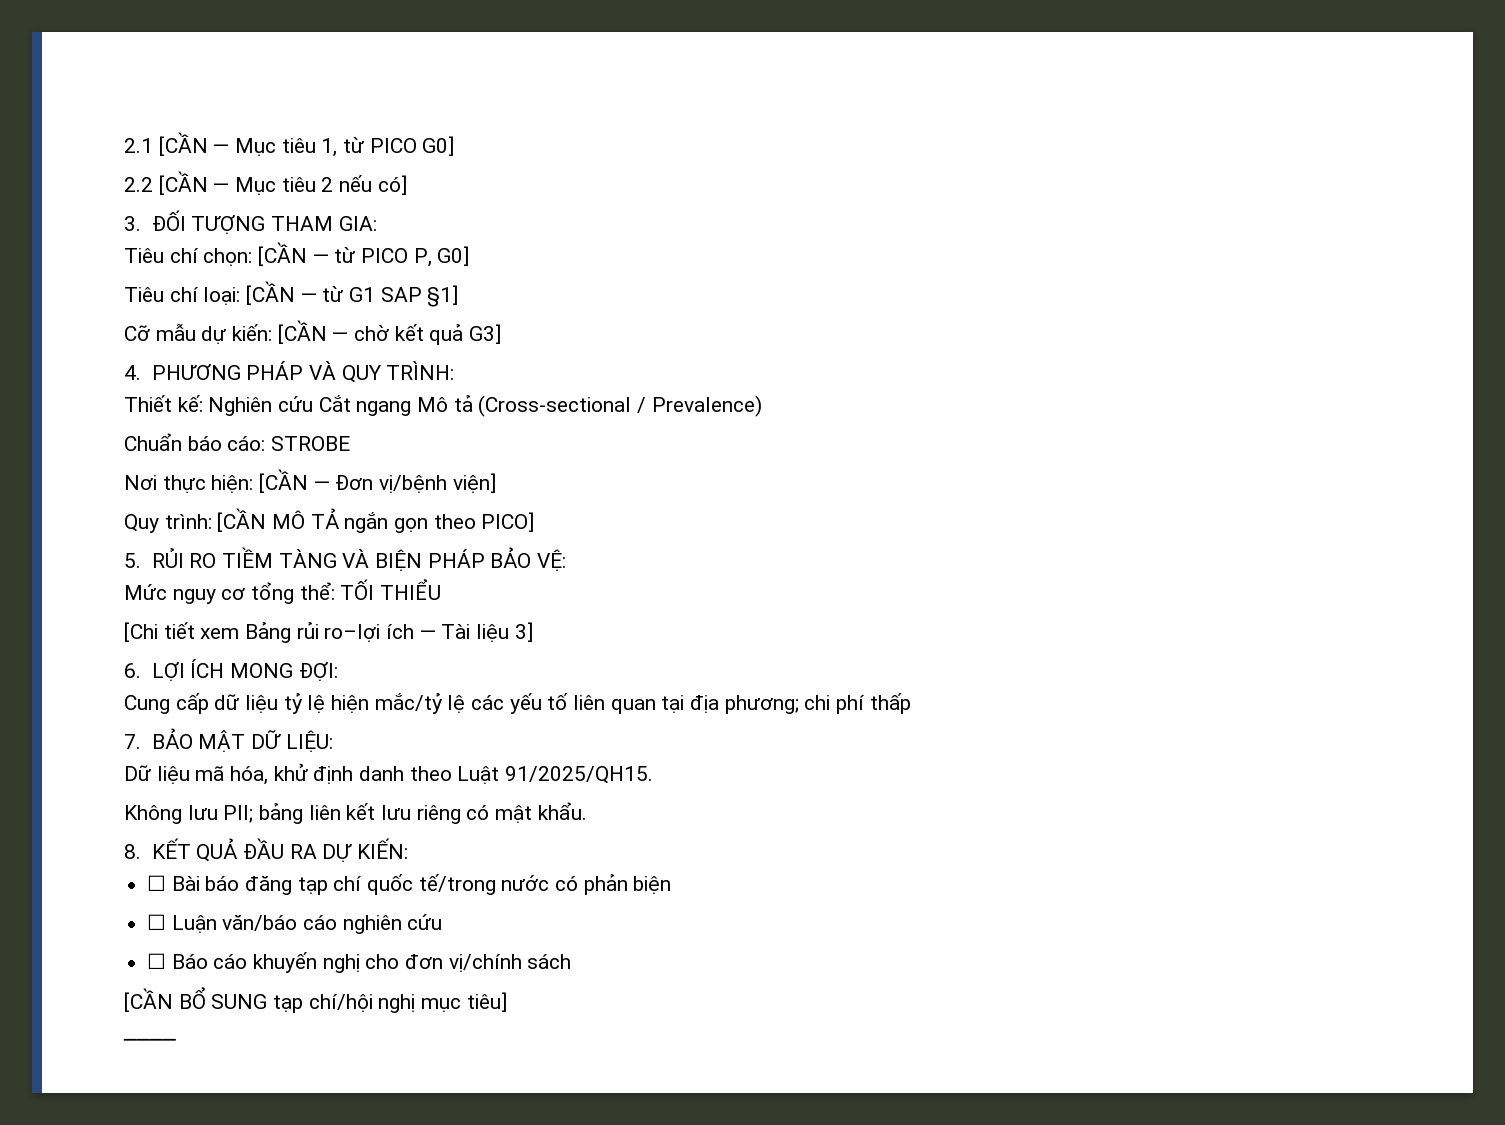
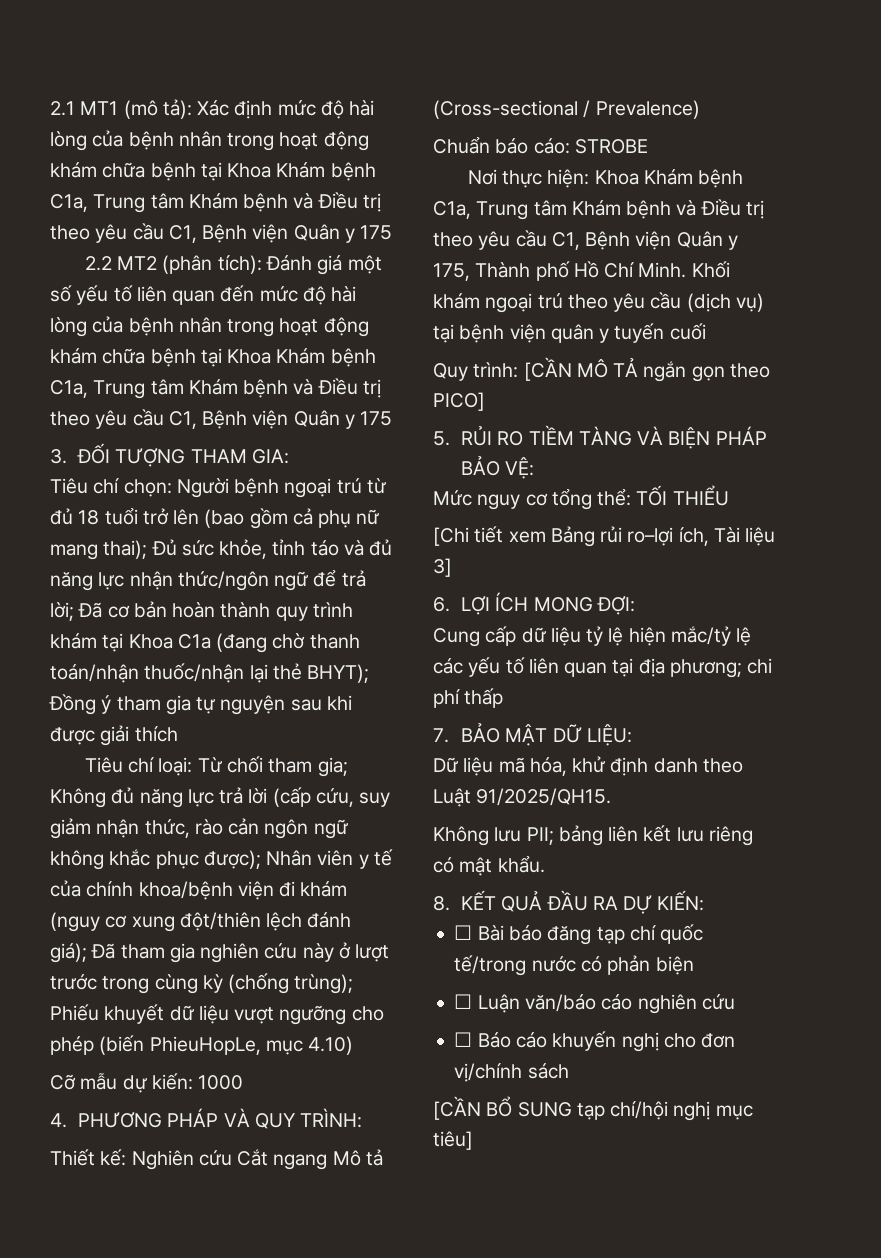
[158,132,455,157] [124,171,407,195] [CẦN — Mục tiêu 1, từ PICO G0] // 2.2 [CẦN — Mục tiêu 2 nếu có] -> [80,99,375,119] [50,130,369,151] [50,162,376,181] [50,192,381,213] [50,223,393,243] [84,255,382,275] [50,285,357,305] [50,316,369,337] [50,348,376,367] [50,378,381,399] [50,409,393,429] MT1 (mô tả): Xác định mức độ hài lòng của bệnh nhân trong hoạt động khám chữa bệnh tại Khoa Khám bệnh C1a, Trung tâm Khám bệnh và Điều trị theo yêu cầu C1, Bệnh viện Quân y 175 // 2.2 MT2 (phân tích): Đánh giá một số yếu tố liên quan đến mức độ hài lòng của bệnh nhân trong hoạt động khám chữa bệnh tại Khoa Khám bệnh C1a, Trung tâm Khám bệnh và Điều trị theo yêu cầu C1, Bệnh viện Quân y 175
[258,242,470,267] [124,281,459,307] [124,320,502,345] [CẦN — từ PICO P, G0] // Tiêu chí loại: [CẦN — từ G1 SAP §1] // Cỡ mẫu dự kiến: [CẦN — chờ kết quả G3] -> [176,478,387,498] [50,508,381,529] [50,539,393,560] [50,570,366,591] [50,601,353,621] [50,633,360,653] [50,663,370,683] [49,694,352,715] [50,725,178,746] [84,756,348,777] [50,787,391,808] [50,818,349,839] [50,849,393,870] [50,880,348,900] [50,912,352,932] [50,942,390,963] [50,973,354,994] [50,1004,384,1025] [50,1035,354,1055] [50,1073,244,1093] Người bệnh ngoại trú từ đủ 18 tuổi trở lên (bao gồm cả phụ nữ mang thai); Đủ sức khỏe, tỉnh táo và đủ năng lực nhận thức/ngôn ngữ để trả lời; Đã cơ bản hoàn thành quy trình khám tại Khoa C1a (đang chờ thanh toán/nhận thuốc/nhận lại thẻ BHYT); Đồng ý tham gia tự nguyện sau khi được giải thích // Tiêu chí loại: Từ chối tham gia; Không đủ năng lực trả lời (cấp cứu, suy giảm nhận thức, rào cản ngôn ngữ không khắc phục được); Nhân viên y tế của chính khoa/bệnh viện đi khám (nguy cơ xung đột/thiên lệch đánh giá); Đã tham gia nghiên cứu này ở lượt trước trong cùng kỳ (chống trùng); Phiếu khuyết dữ liệu vượt ngưỡng cho phép (biến PhieuHopLe, mục 4.10) // Cỡ mẫu dự kiến: 1000
[259,469,496,493] [CẦN — Đơn vị/bệnh viện] -> [594,169,744,188] [433,199,764,220] [433,230,738,250] [433,261,730,281] [433,292,764,313] [433,323,706,343] Khoa Khám bệnh C1a, Trung tâm Khám bệnh và Điều trị theo yêu cầu C1, Bệnh viện Quân y 175, Thành phố Hồ Chí Minh. Khối khám ngoại trú theo yêu cầu (dịch vụ) tại bệnh viện quân y tuyến cuối
[386,624,436,639] ích — -> [678,527,709,546] ích,
[123,1038,176,1047] // ──── -> (473, 1140) none

